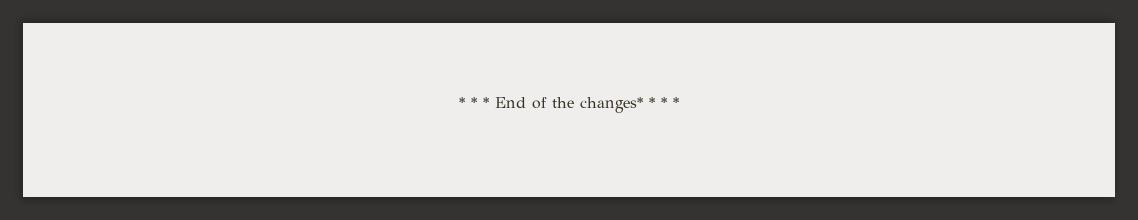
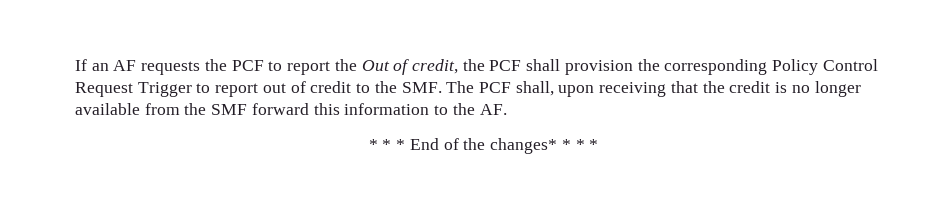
(459, 102) none -> [75,59,878,75] [75,81,861,97] [75,103,507,115] If an AF requests the PCF to report the Out of credit, the PCF shall provision the corresponding Policy Control Request Trigger to report out of credit to the SMF. The PCF shall, upon receiving that the credit is no longer available from the SMF forward this information to the AF. //

